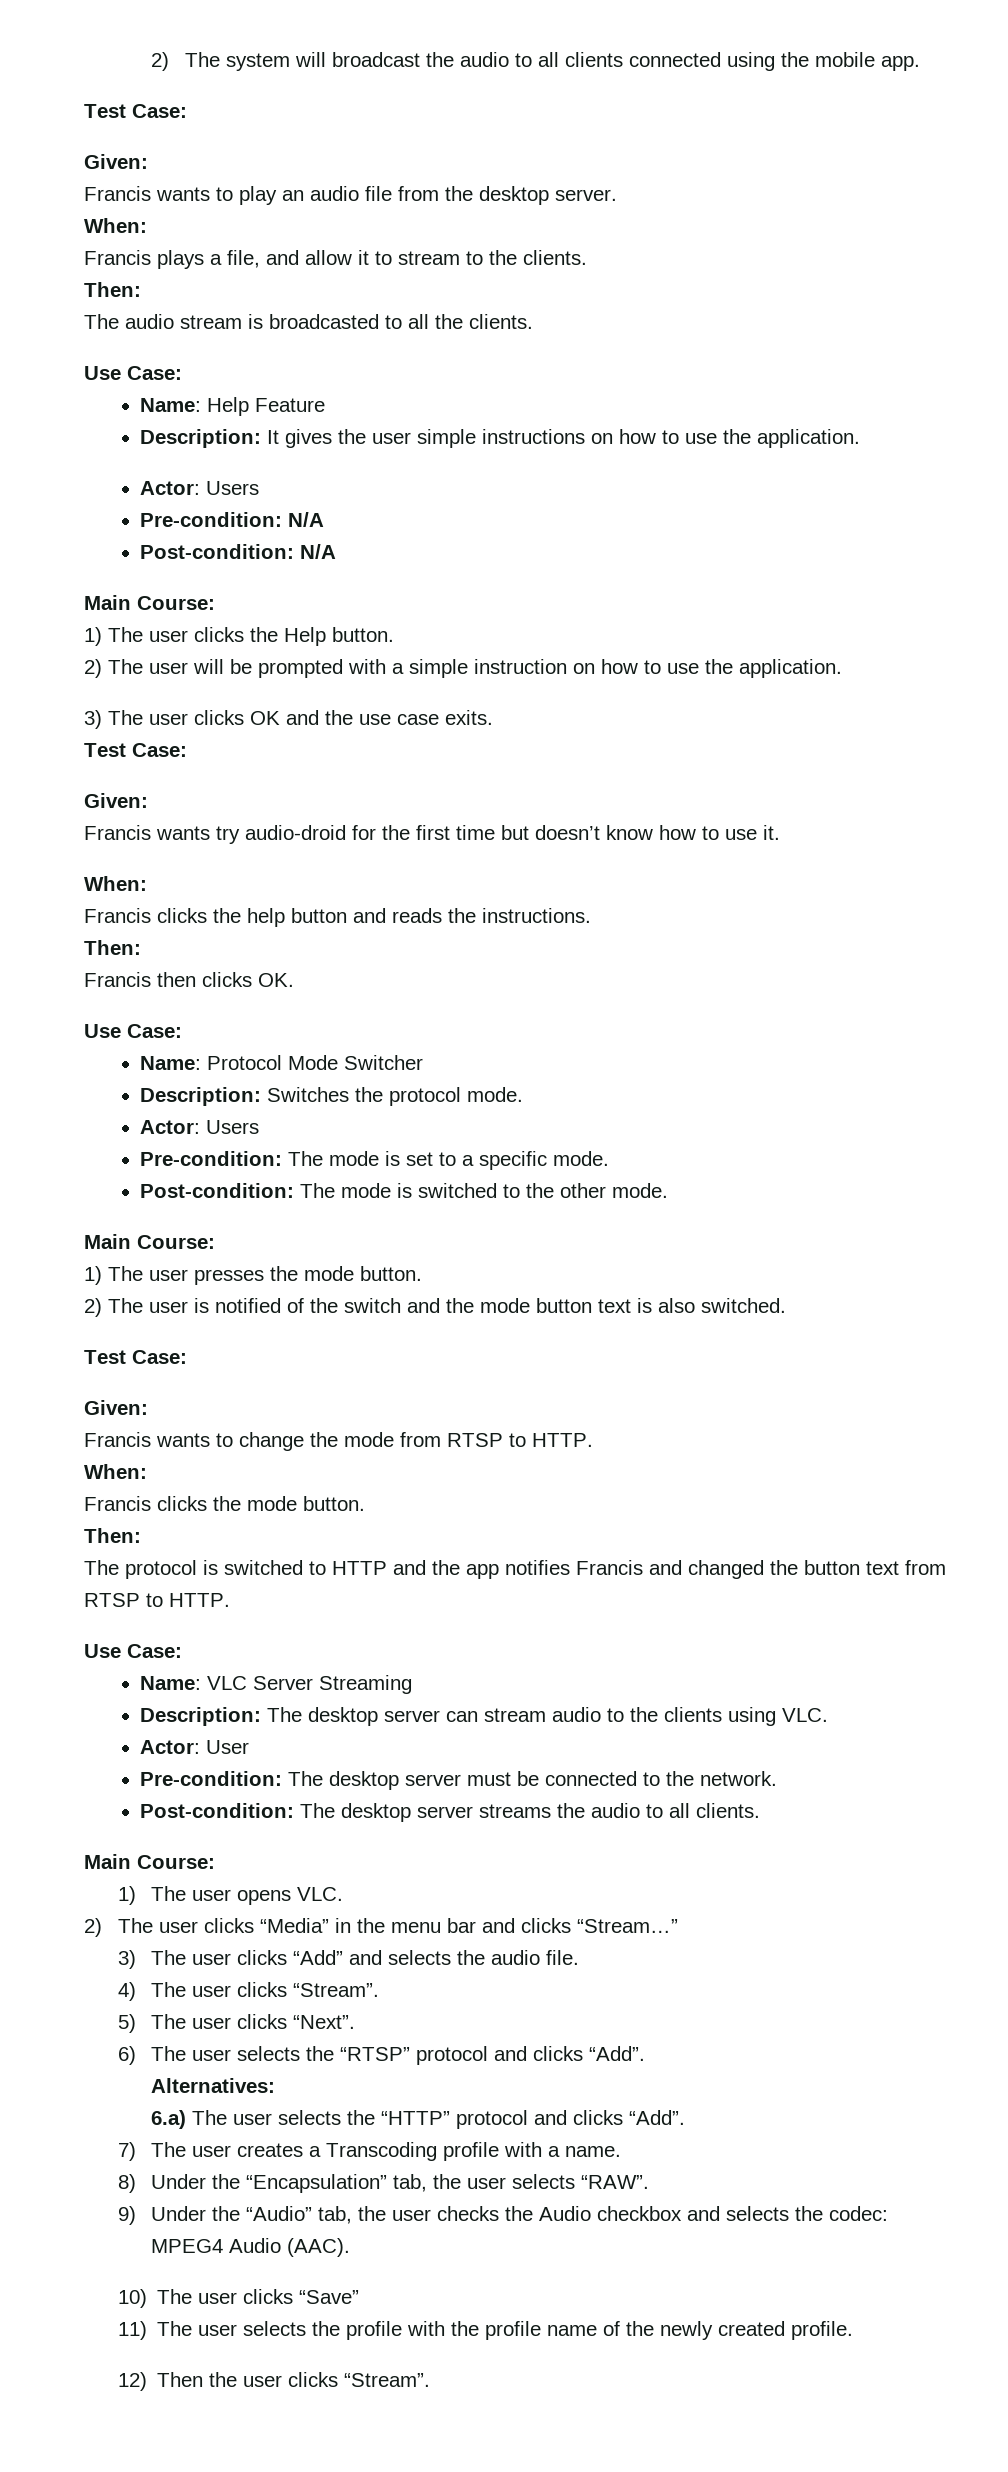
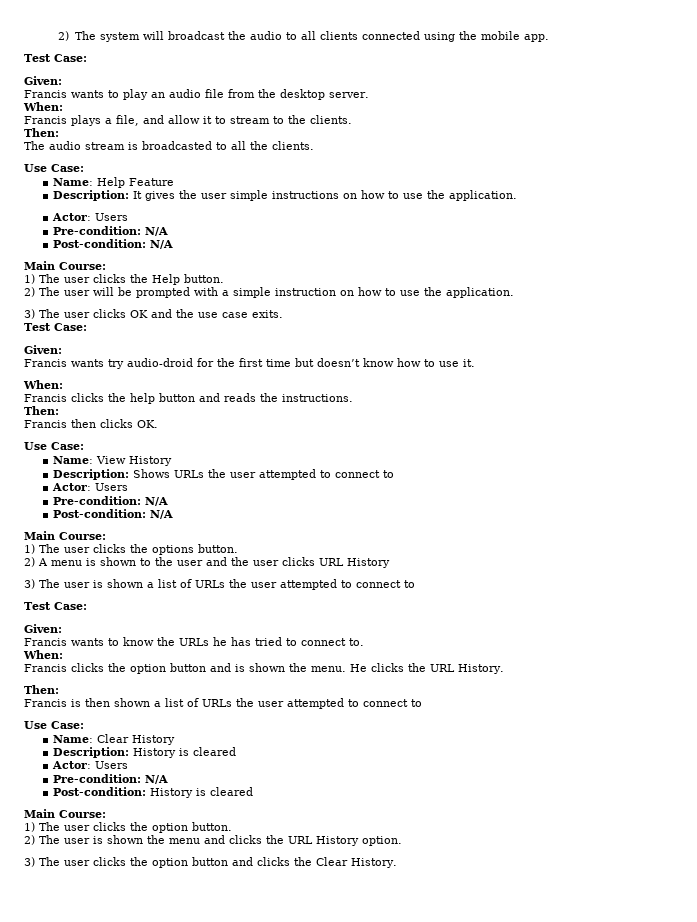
[207,1055,424,1070] [140,1087,524,1106] [140,1120,260,1134] [140,1151,610,1170] [140,1183,669,1198] [84,1234,215,1249] [84,1266,422,1285] [84,1298,786,1317] [84,1350,187,1364] [84,1400,148,1415] [84,1432,593,1451] [84,1464,147,1479] [84,1496,365,1511] [84,1528,141,1543] [84,1560,946,1579] [84,1593,230,1607] [84,1644,182,1658] [140,1675,413,1694] [140,1707,829,1726] [140,1740,250,1754] [140,1771,778,1790] [140,1803,761,1822] [84,1854,215,1869] [117,1886,344,1905] [84,1918,351,1937] Protocol Mode Switcher // Description: Switches the protocol mode. // Actor: Users // Pre-condition: The mode is set to a specific mode. // Post-condition: The mode is switched to the other mode. // Main Course: // 1) The user presses the mode button. // 2) The user is notified of the switch and the mode button text is also switched. // Test Case: // Given: // Francis wants to change the mode from RTSP to HTTP. // When: // Francis clicks the mode button. // Then: // The protocol is switched to HTTP and the app notifies Francis and changed the button text from RTSP to HTTP. // Use Case: // Name: VLC Server Streaming // Description: The desktop server can stream audio to the clients using VLC. // Actor: User // Pre-condition: The desktop server must be connected to the network. // Post-condition: The desktop server streams the audio to all clients. // Main Course: // 1) The user opens VLC. // 2) The user clicks “Media” in -> [96,456,173,466] [53,469,395,480] [52,483,129,491] [53,496,169,506] [53,509,174,519] [24,531,106,540] [24,544,238,555] [24,557,390,568] [24,579,415,590] [24,602,87,610] [24,624,62,633] [24,637,364,646] [23,650,63,659] [24,663,504,674] [24,685,59,694] [24,698,422,709] [24,721,84,729] [53,734,176,745] [53,747,237,758] [52,761,129,769] [53,774,169,784] [53,787,254,798] [24,809,106,818] [24,822,232,833] [24,835,143,845] View History // Description: Shows URLs the user attempted to connect to // Actor: Users // Pre-condition: N/A // Post-condition: N/A // Main Course: // 1) The user clicks the options button. // 2) A menu is shown to the user and the user clicks URL History // 3) The user is shown a list of URLs the user attempted to connect to // Test Case: // Given: // Francis wants to know the URLs he has tried to connect to. // When: // Francis clicks the option button and is shown the menu. He clicks the URL History. // Then: // Francis is then shown a list of URLs the user attempted to connect to // Use Case: // Name: Clear History // Description: History is cleared // Actor: Users // Pre-condition: N/A // Post-condition: History is cleared // Main Course: // 1) The user clicks the option button. // 2) The user is shown
[446,1918,678,1933] [117,1950,580,1969] [117,1982,380,2001] [117,2014,356,2033] [117,2046,646,2065] [151,2078,276,2093] [151,2110,686,2129] [117,2142,622,2161] [117,2174,650,2193] [117,2206,889,2225] [151,2238,351,2257] [117,2289,359,2308] [117,2321,853,2340] [117,2372,430,2391] bar and clicks “Stream…” // 3) The user clicks “Add” and selects the audio file. // 4) The user clicks “Stream”. // 5) The user clicks “Next”. // 6) The user selects the “RTSP” protocol and clicks “Add”. // Alternatives: // 6.a) The user selects the “HTTP” protocol and clicks “Add”. // 7) The user creates a Transcoding profile with a name. // 8) Under the “Encapsulation” tab, the user selects “RAW”. // 9) Under the “Audio” tab, the user checks the Audio checkbox and selects the codec: MPEG4 Audio (AAC). // 10) The user clicks “Save” // 11) The user selects the profile with the profile name of the newly created profile. // 12) Then the user clicks “Stream”. -> [204,835,402,846] [24,857,397,868] and clicks the URL History option. // 3) The user clicks the option button and clicks the Clear History.

